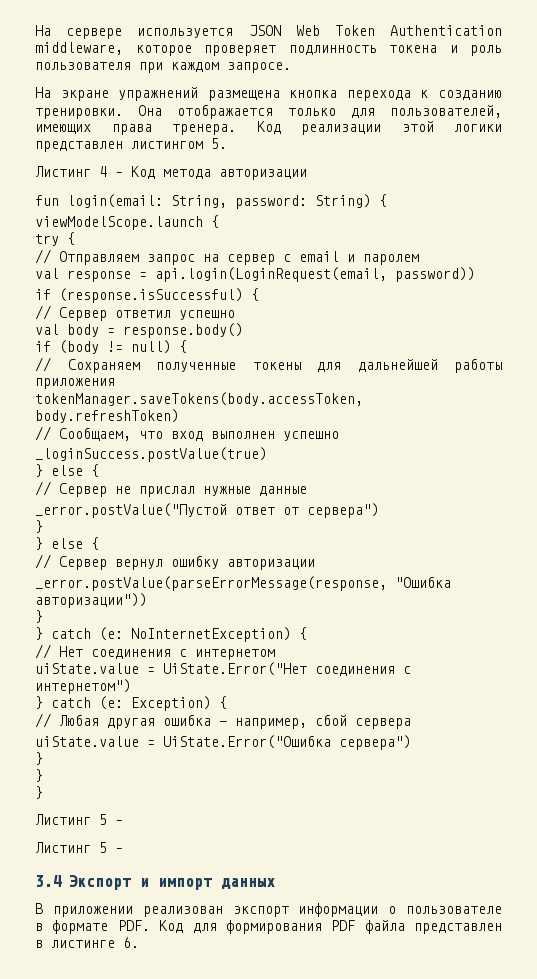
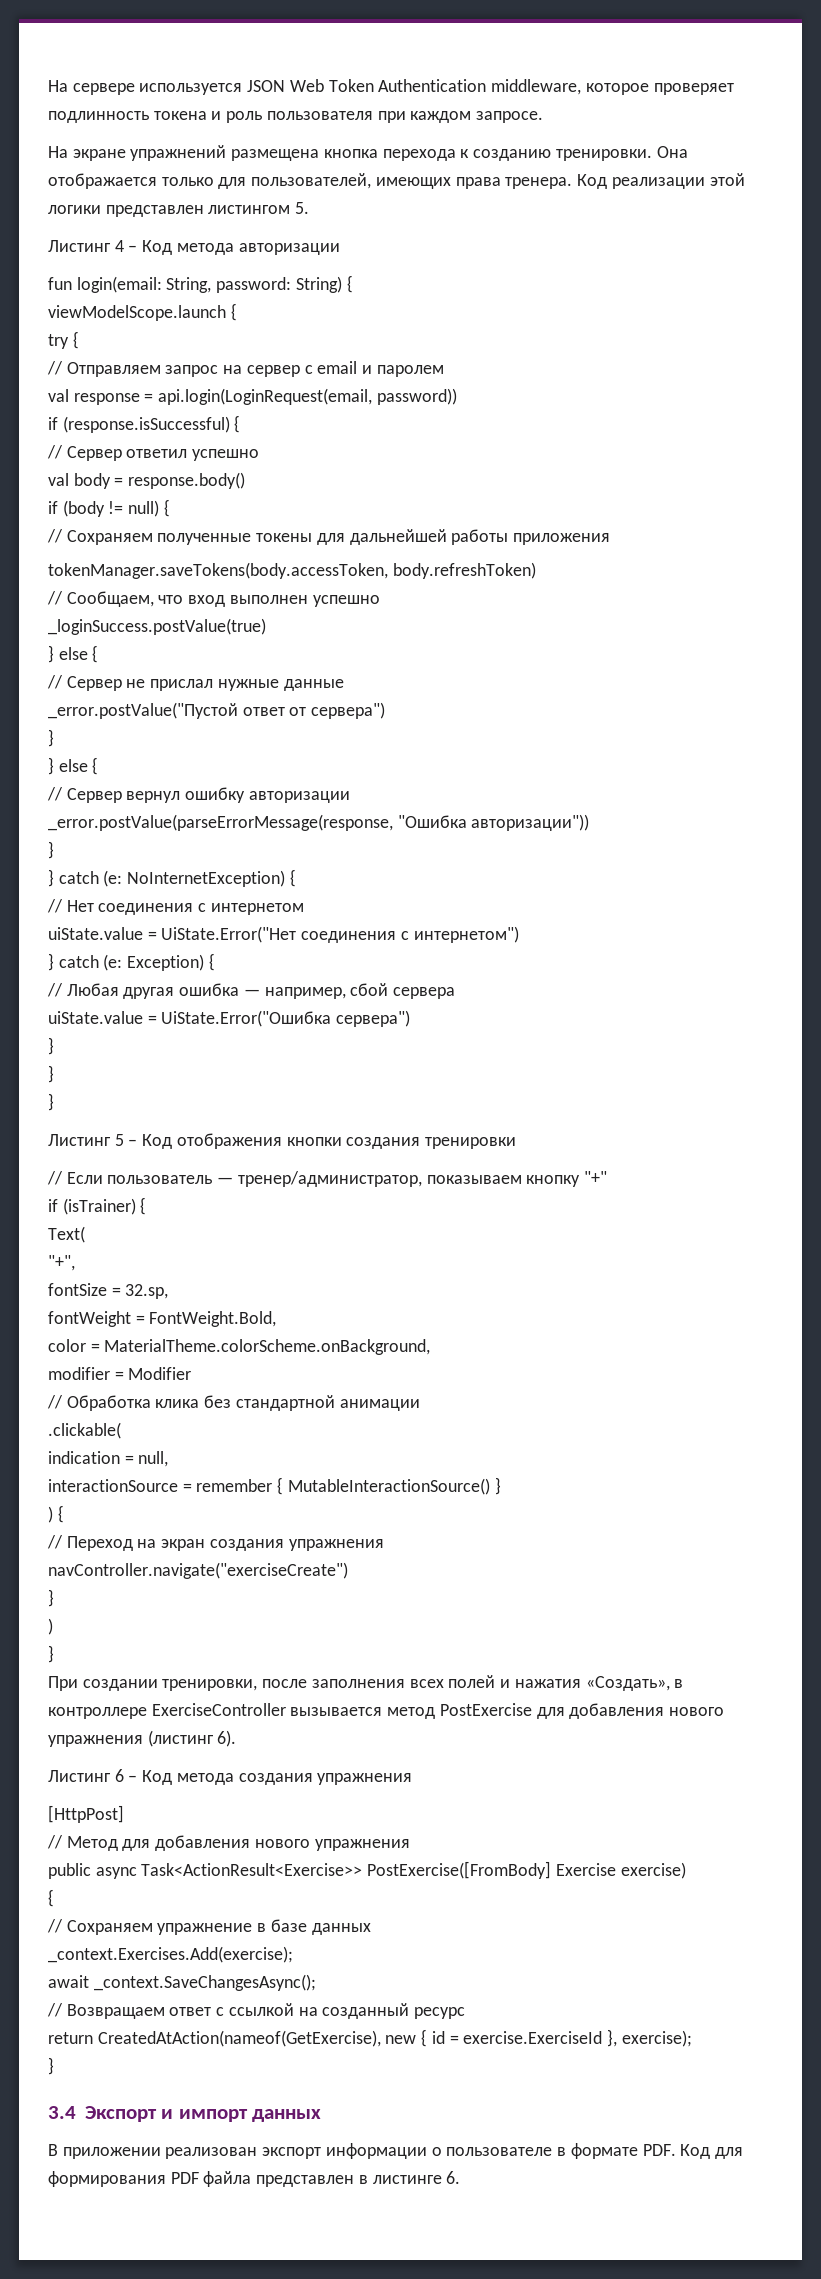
[35,842,123,853] // Листинг 5 – -> [142,1133,517,1149] [47,1171,608,1187] [48,1197,147,1215] [48,1226,85,1243] [48,1255,75,1271] [48,1283,169,1299] [48,1311,277,1327] [48,1339,431,1355] [48,1367,192,1380] [47,1395,420,1411] [48,1422,121,1439] [48,1451,169,1467] [48,1477,501,1495] [48,1505,64,1523] [47,1535,384,1551] [48,1562,348,1579] [48,1589,54,1607] [48,1618,53,1635] [48,1645,54,1663] [48,1675,684,1691] [48,1703,725,1719] [48,1730,237,1747] [48,1769,413,1785] [48,1805,124,1823] [47,1835,410,1851] [48,1861,686,1879] [48,1889,54,1907] [47,1919,371,1935] [48,1946,293,1963] [48,1974,316,1991] [47,2003,466,2019] [48,2029,692,2047] [48,2057,54,2075] Код отображения кнопки создания тренировки // // Если пользователь — тренер/администратор, показываем кнопку "+" // if (isTrainer) { // Text( // "+", // fontSize = 32.sp, // fontWeight = FontWeight.Bold, // color = MaterialTheme.colorScheme.onBackground, // modifier = Modifier // // Обработка клика без стандартной анимации // .clickable( // indication = null, // interactionSource = remember { MutableInteractionSource() } // ) { // // Переход на экран создания упражнения // navController.navigate("exerciseCreate") // } // ) // } // При создании тренировки, после заполнения всех полей и нажатия «Создать», в контроллере ExerciseController вызывается метод PostExercise для добавления нового упражнения (листинг 6). // Листинг 6 – Код метода создания упражнения // [HttpPost] // // Метод для добавления нового упражнения // public async Task<ActionResult<Exercise>> PostExercise([FromBody] Exercise exercise) // { // // Сохраняем упражнение в базе данных // _context.Exercises.Add(exercise); // await _context.SaveChangesAsync(); // // Возвращаем ответ с ссылкой на созданный ресурс // return CreatedAtAction(nameof(GetExercise), new { id = exercise.ExerciseId }, exercise); // }

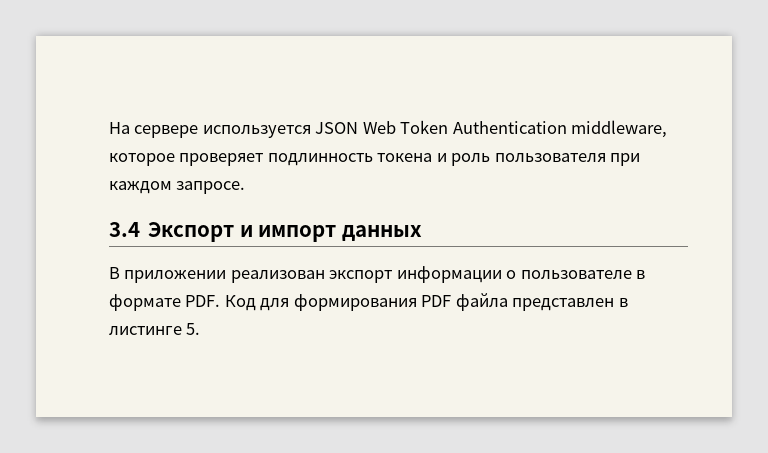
[48,145,688,161] [48,173,745,189] [48,202,310,217] [48,240,340,255] [48,275,353,293] [48,303,237,321] [48,331,79,349] [47,361,444,377] [48,388,457,405] [48,415,241,433] [47,445,260,461] [48,472,246,489] [48,499,170,517] [47,529,611,545] [48,562,536,579] [47,591,380,607] [48,618,266,635] [48,645,99,663] [47,675,344,691] [48,702,386,719] [48,729,54,747] [48,757,99,775] [47,787,350,803] [48,814,590,831] [48,841,54,859] [48,869,296,887] [47,899,304,915] [48,926,519,943] [48,953,215,971] [47,983,456,999] [48,1010,411,1027] [48,1037,54,1055] [48,1065,54,1083] [48,1093,54,1111] [48,1133,517,1149] [47,1171,608,1187] [48,1197,147,1215] [48,1226,85,1243] [48,1255,75,1271] [48,1283,169,1299] [48,1311,277,1327] [48,1339,431,1355] [48,1367,192,1380] [47,1395,420,1411] [48,1422,121,1439] [48,1451,169,1467] [48,1477,501,1495] [48,1505,64,1523] [47,1535,384,1551] [48,1562,348,1579] [48,1589,54,1607] [48,1618,53,1635] [48,1645,54,1663] [48,1675,684,1691] [48,1703,725,1719] [48,1730,237,1747] [48,1769,413,1785] [48,1805,124,1823] [47,1835,410,1851] [48,1861,686,1879] [48,1889,54,1907] [47,1919,371,1935] [48,1946,293,1963] [48,1974,316,1991] [47,2003,466,2019] [48,2029,692,2047] [48,2057,54,2075] // На экране упражнений размещена кнопка перехода к созданию тренировки. Она отображается только для пользователей, имеющих права тренера. Код реализации этой логики представлен листингом 5. // Листинг 4 – Код метода авторизации // fun login(email: String, password: String) { // viewModelScope.launch { // try { // // Отправляем запрос на сервер с email и паролем // val response = api.login(LoginRequest(email, password)) // if (response.isSuccessful) { // // Сервер ответил успешно // val body = response.body() // if (body != null) { // // Сохраняем полученные токены для дальнейшей работы приложения // tokenManager.saveTokens(body.accessToken, body.refreshToken) // // Сообщаем, что вход выполнен успешно // _loginSuccess.postValue(true) // } else { // // Сервер не прислал нужные данные // _error.postValue("Пустой ответ от сервера") // } // } else { // // Сервер вернул ошибку авторизации // _error.postValue(parseErrorMessage(response, "Ошибка авторизации")) // } // } catch (e: NoInternetException) { // // Нет соединения с интернетом // uiState.value = UiState.Error("Нет соединения с интернетом") // } catch (e: Exception) { // // Любая другая ошибка — например, сбой сервера // uiState.value = UiState.Error("Ошибка сервера") // } // } // } // Листинг 5 – Код отображения кнопки создания тренировки // // Если пользователь — тренер/администратор, показываем кнопку "+" // if (isTrainer) { // Text( // "+", // fontSize = 32.sp, // fontWeight = FontWeight.Bold, // color = MaterialTheme.colorScheme.onBackground, // modifier = Modifier // // Обработка клика без стандартной анимации // .clickable( // indication = null, // interactionSource = remember { MutableInteractionSource() } // ) { // // Переход на экран создания упражнения // navController.navigate("exerciseCreate") // } // ) // } // При создании тренировки, после заполнения всех полей и нажатия «Создать», в контроллере ExerciseController вызывается метод PostExercise для добавления нового упражнения (листинг 6). // Листинг 6 – Код метода создания упражнения // [HttpPost] // // Метод для добавления нового упражнения // public async Task<ActionResult<Exercise>> PostExercise([FromBody] Exercise exercise) // { // // Сохраняем упражнение в базе данных // _context.Exercises.Add(exercise); // await _context.SaveChangesAsync(); // // Возвращаем ответ с ссылкой на созданный ресурс // return CreatedAtAction(nameof(GetExercise), new { id = exercise.ExerciseId }, exercise); // } -> (246, 187) none
[446,2171,461,2184] 6. -> [186,323,201,335] 5.

